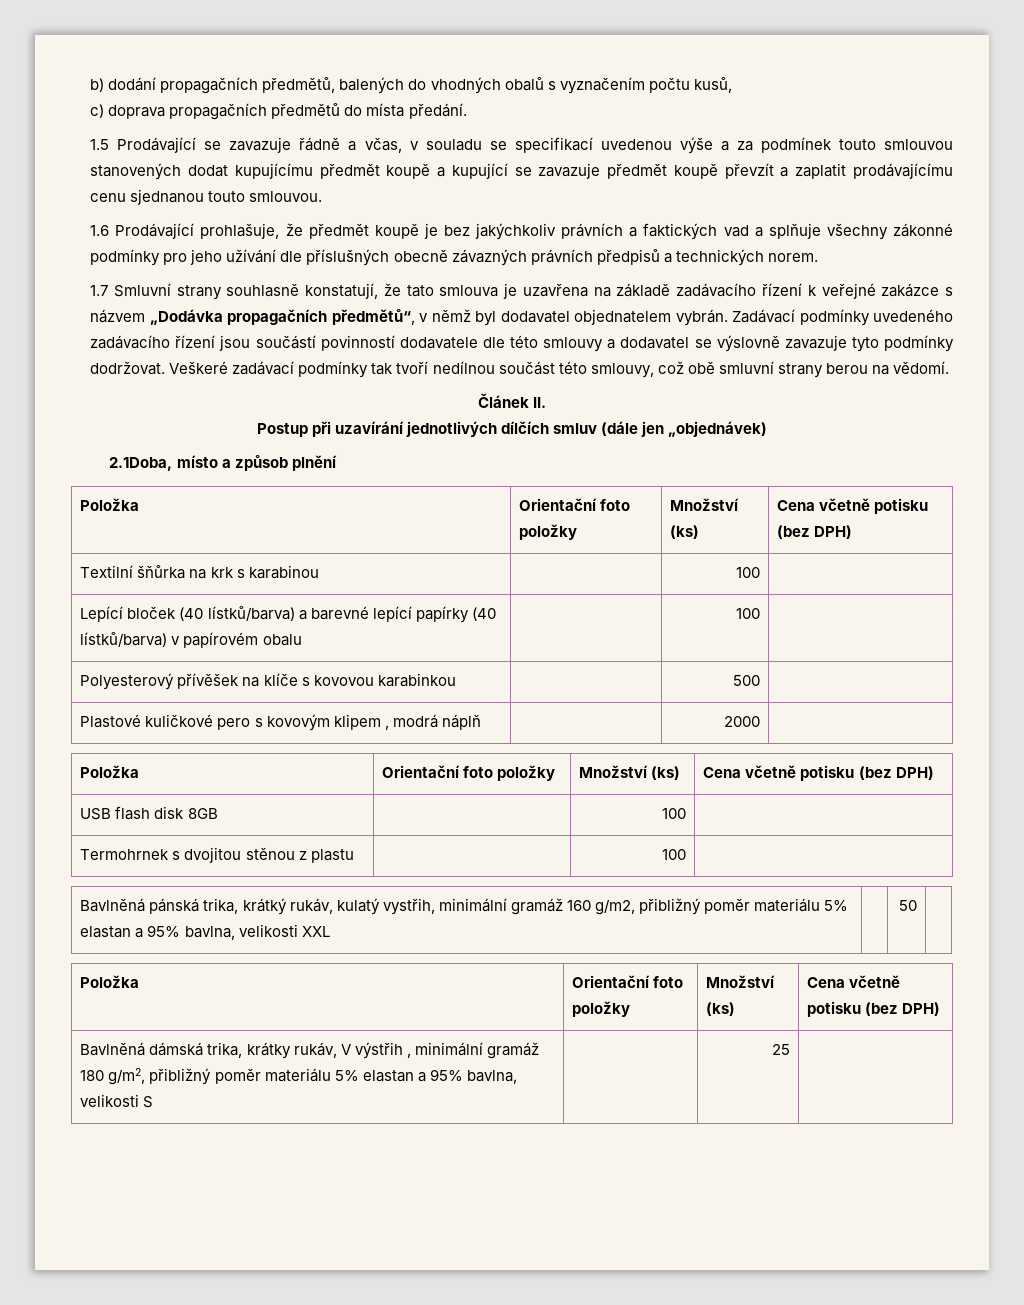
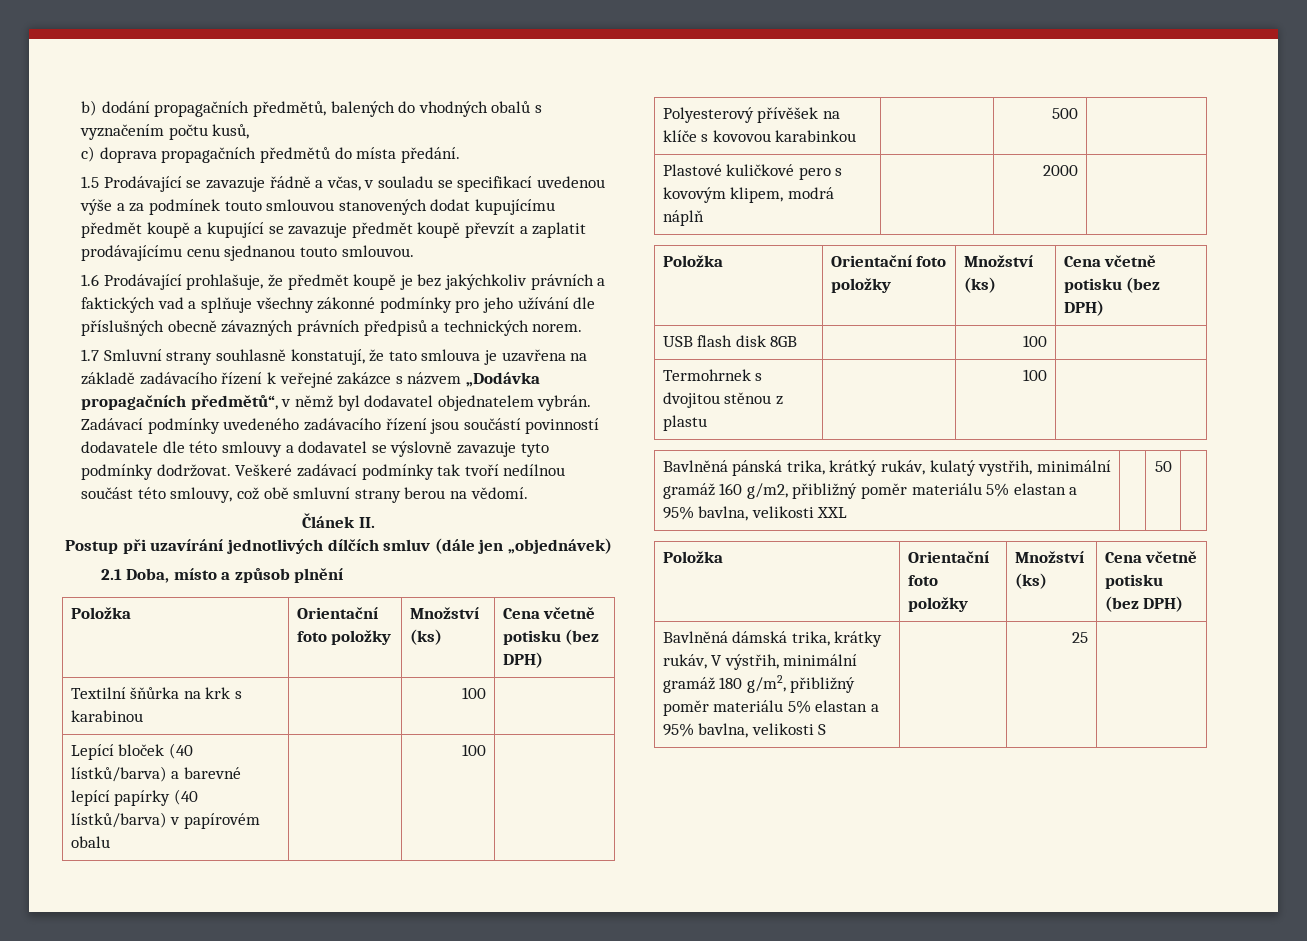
[109,457,173,471] 2.1Doba, -> [100,568,170,583] 2.1 Doba,
[333,714,389,730] klipem , -> [730,187,784,203] klipem,
[354,1042,411,1059] výstřih , -> [724,654,779,670] výstřih,

